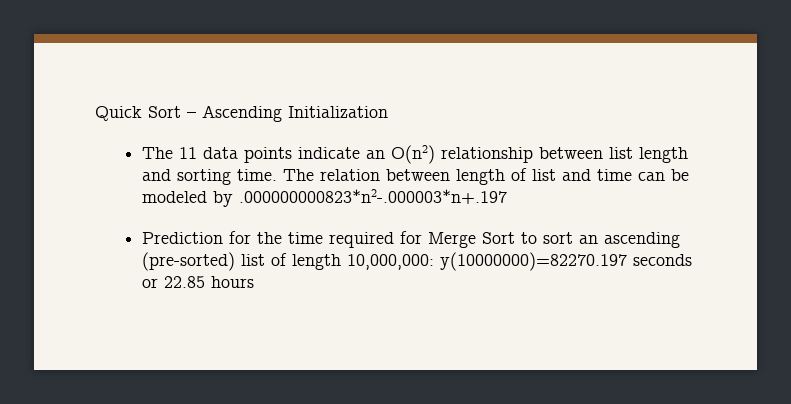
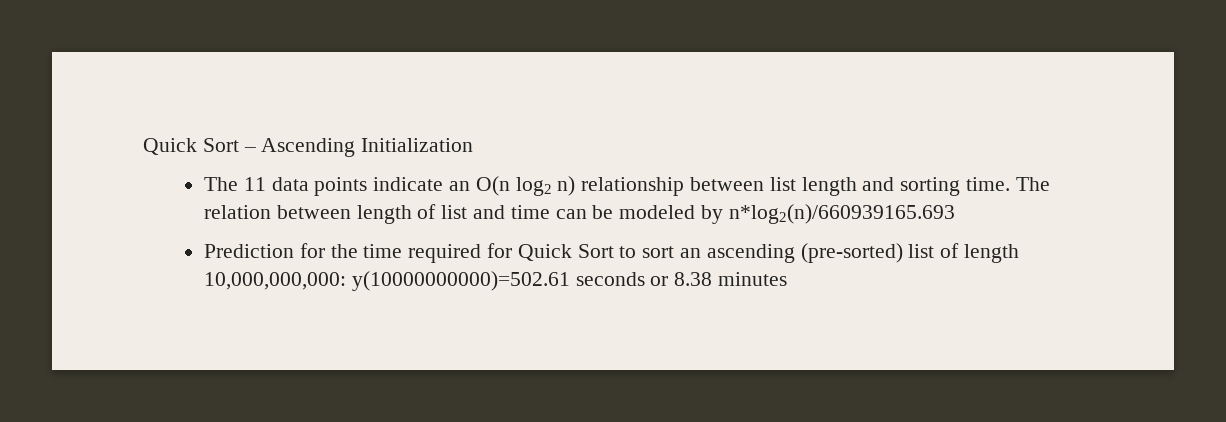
[390,145,435,164] O(n2) -> [475,176,576,196] O(n log2 n)
[238,189,507,204] .000000000823*n2-.000003*n+.197 -> [728,204,955,224] n*log2(n)/660939165.693
[427,232,476,248] Merge -> [517,244,572,261] Quick
[346,252,692,271] [141,276,254,288] 10,000,000: y(10000000)=82270.197 seconds or 22.85 hours -> [203,271,787,291] 10,000,000,000: y(10000000000)=502.61 seconds or 8.38 minutes

